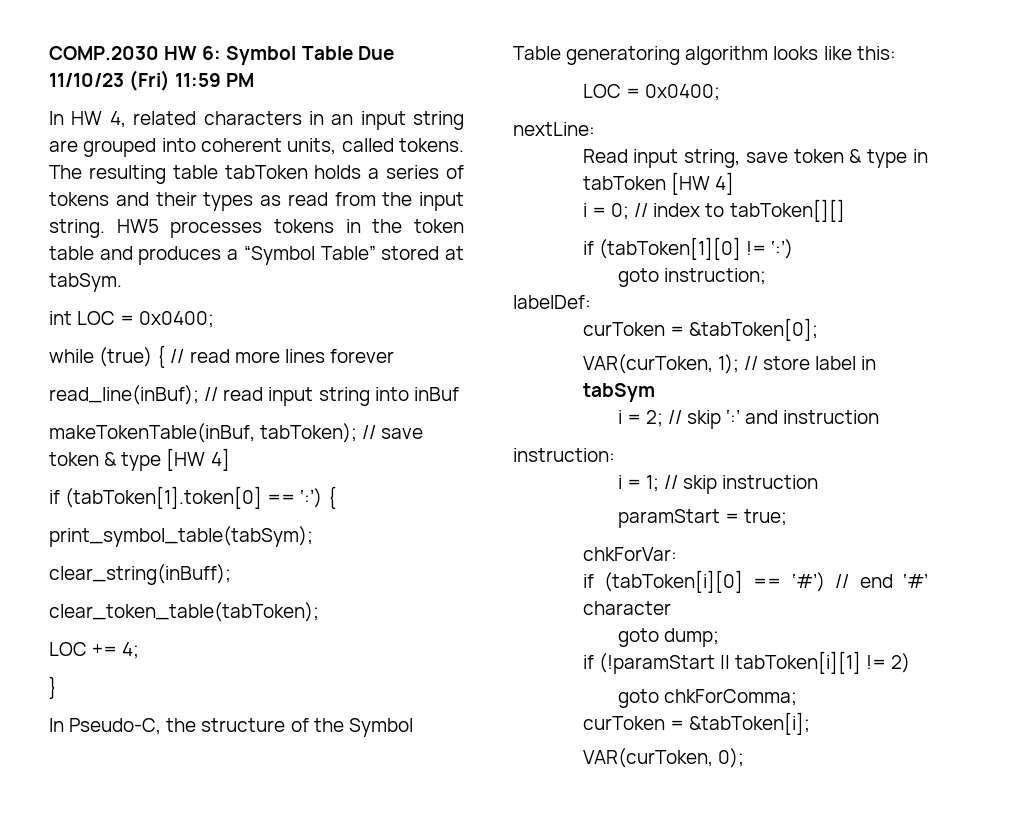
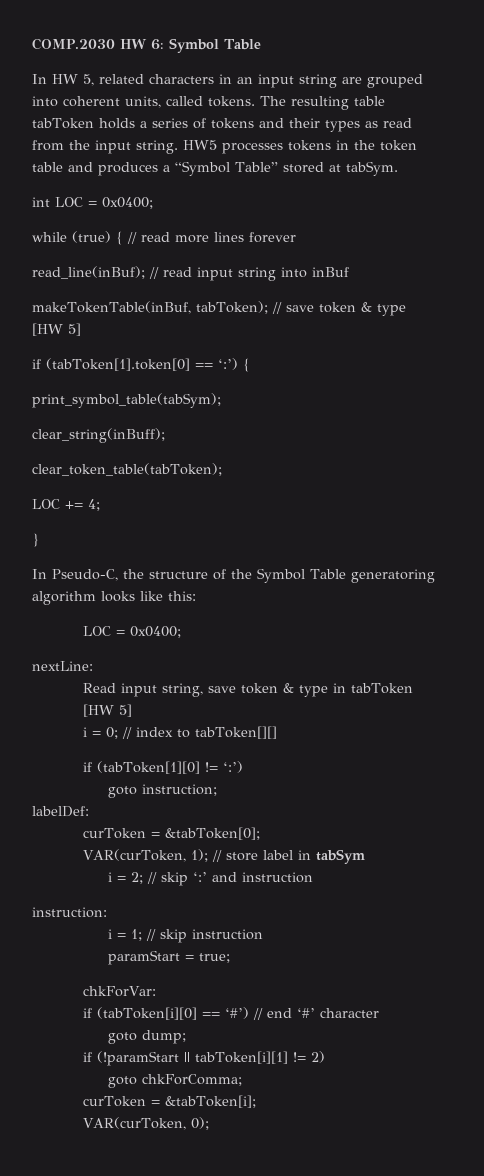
[357,46,394,60] [49,70,255,91] Due 11/10/23 (Fri) 11:59 PM -> (261, 44) none
[109,111,126,128] 4, -> [83,74,94,86] 5,
[210,448,230,471] 4] -> [68,323,81,336] 5]
[714,172,734,195] 4] -> [118,704,132,717] 5]

